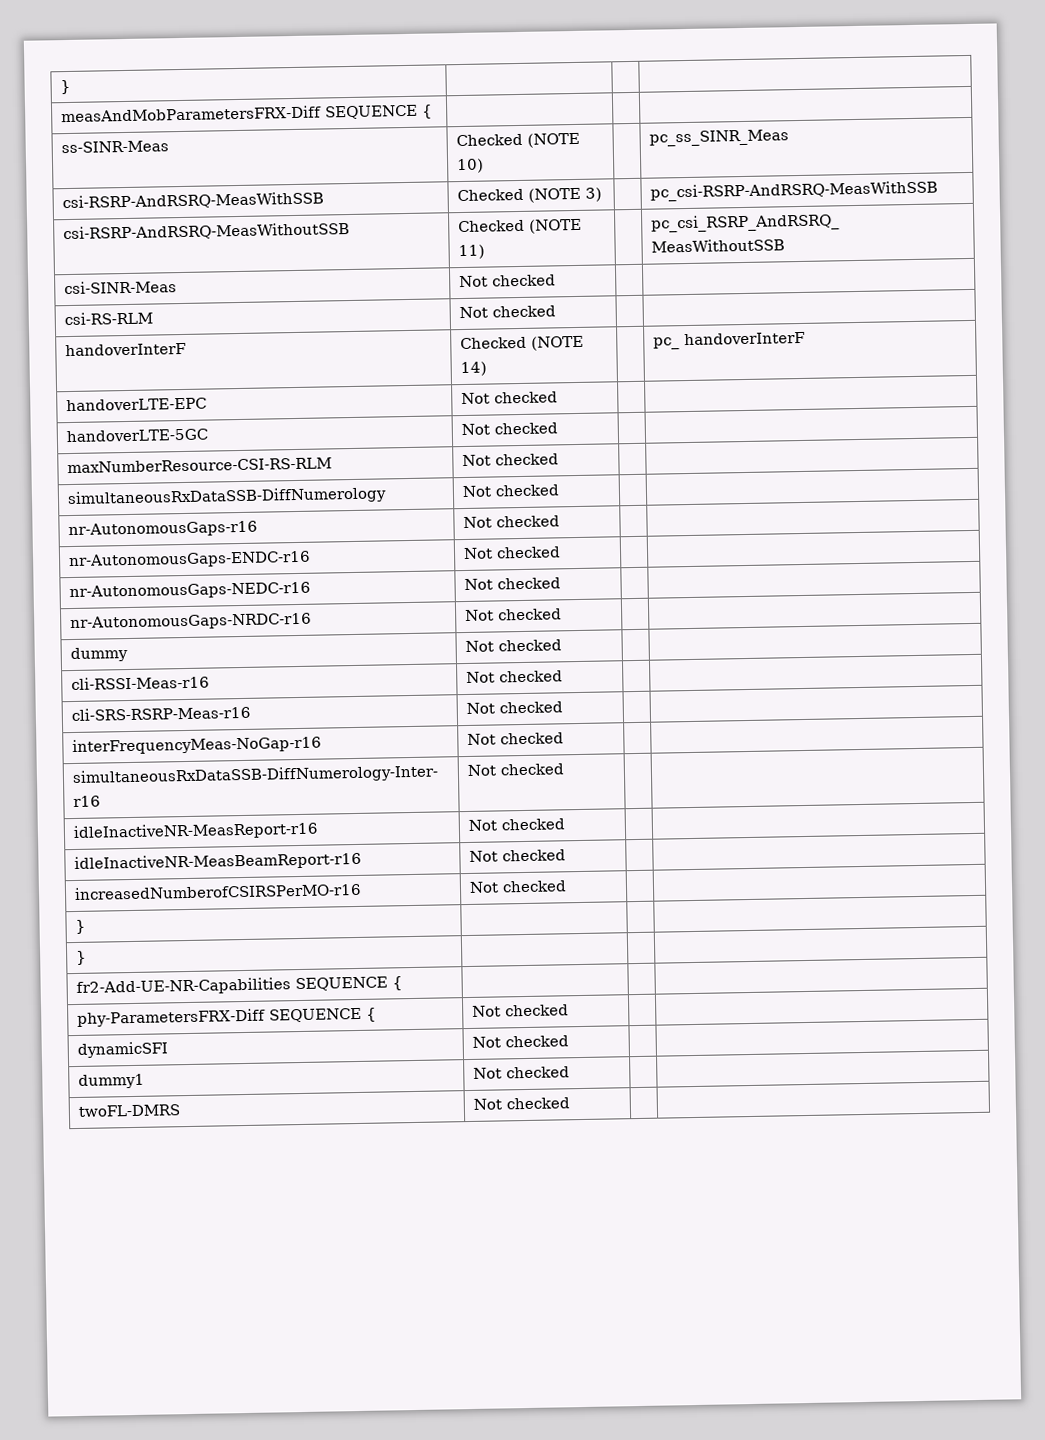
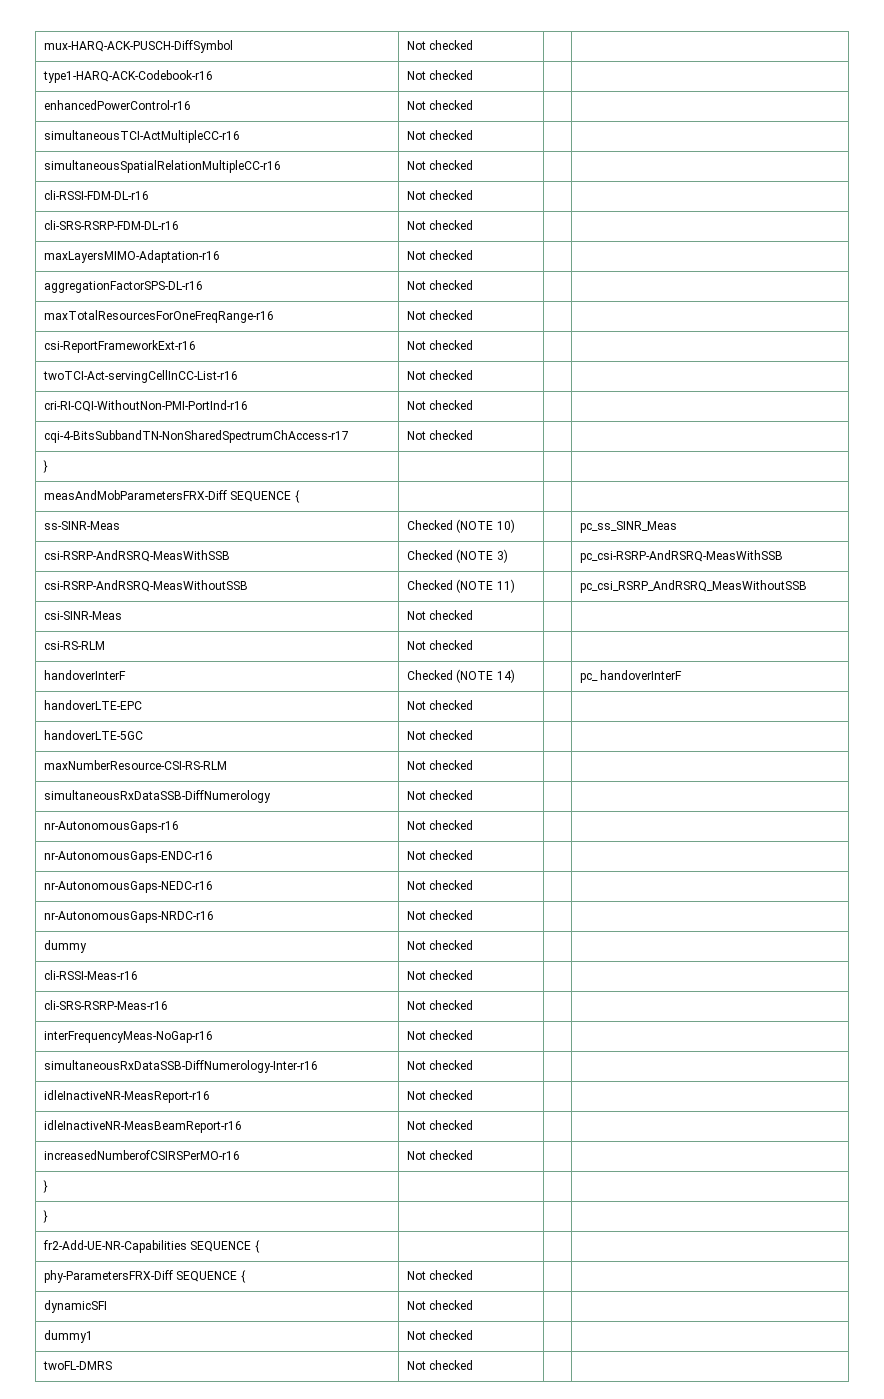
(59, 87) none -> [44,40,234,53] [407,40,474,50] [43,70,214,83] [407,70,474,80] [44,100,192,110] [407,100,474,110] [44,130,241,143] [407,130,474,140] [44,160,282,173] [407,160,474,170] [44,190,150,200] [407,190,474,200] [44,220,180,230] [407,220,474,230] [44,250,221,263] [407,250,474,260] [44,281,204,293] [407,280,474,290] [44,310,275,323] [407,310,474,320] [44,340,197,353] [407,340,474,350] [43,370,239,383] [407,370,474,380] [44,400,249,412] [407,400,474,410] [44,430,350,443] [407,430,474,440] mux-HARQ-ACK-PUSCH-DiffSymbol | Not checked | | // type1-HARQ-ACK-Codebook-r16 | Not checked | | // enhancedPowerControl-r16 | Not checked | | // simultaneousTCI-ActMultipleCC-r16 | Not checked | | // simultaneousSpatialRelationMultipleCC-r16 | Not checked | | // cli-RSSI-FDM-DL-r16 | Not checked | | // cli-SRS-RSRP-FDM-DL-r16 | Not checked | | // maxLayersMIMO-Adaptation-r16 | Not checked | | // aggregationFactorSPS-DL-r16 | Not checked | | // maxTotalResourcesForOneFreqRange-r16 | Not checked | | // csi-ReportFrameworkExt-r16 | Not checked | | // twoTCI-Act-servingCellInCC-List-r16 | Not checked | | // cri-RI-CQI-WithoutNon-PMI-PortInd-r16 | Not checked | | // cqi-4-BitsSubbandTN-NonSharedSpectrumChAccess-r17 | Not checked | | //

